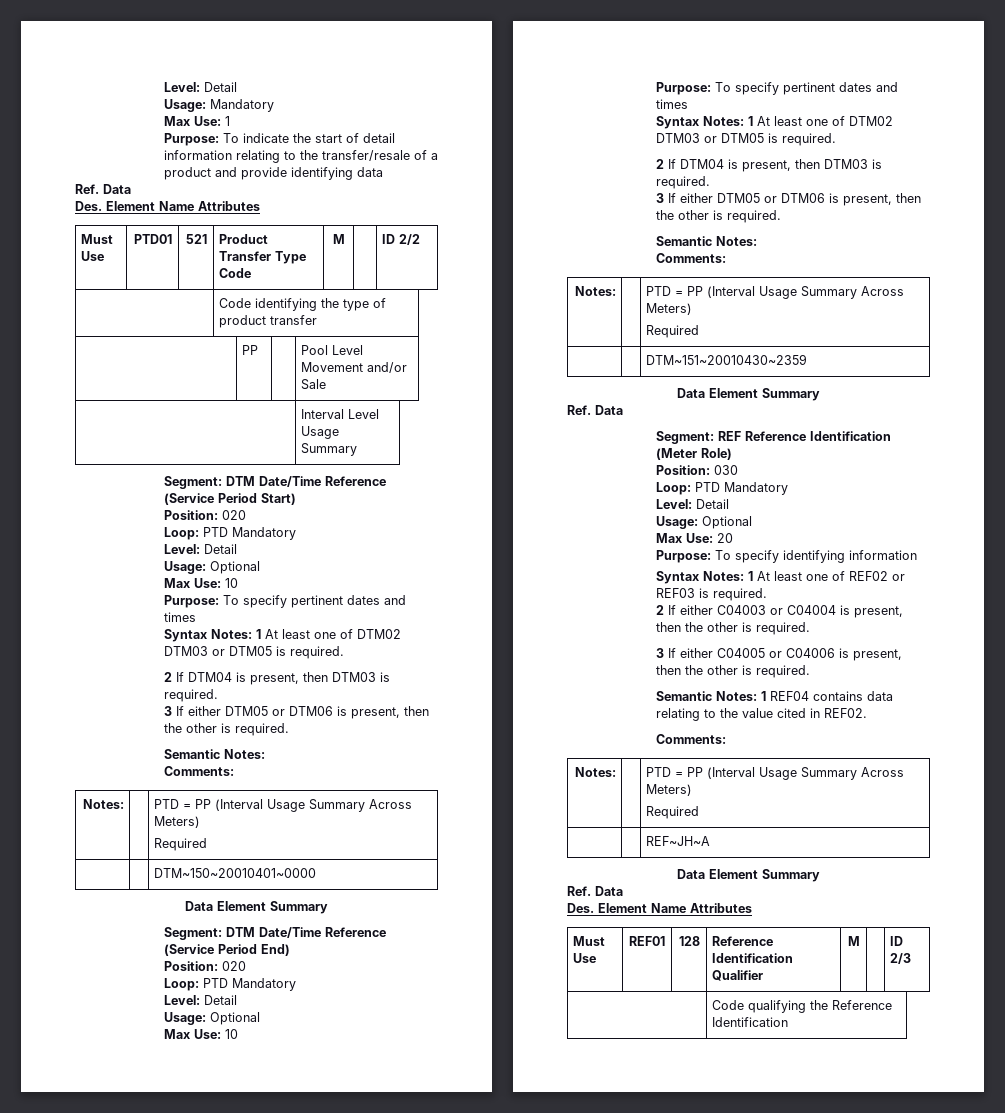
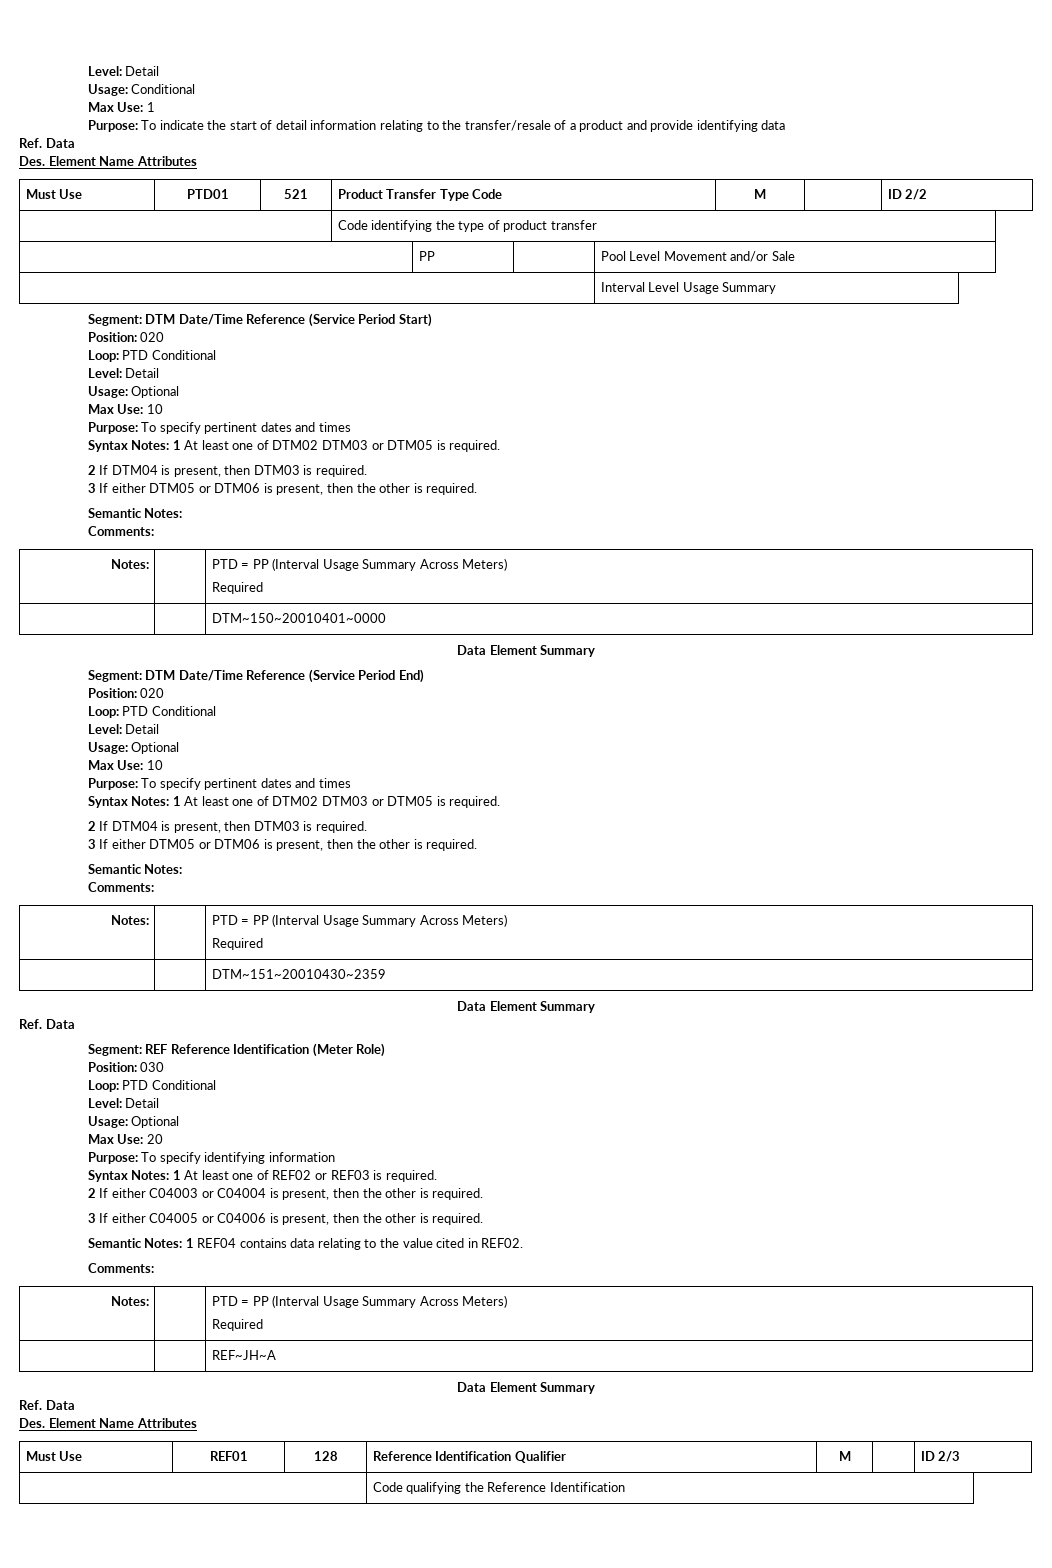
[163,82,237,92] [163,99,274,112] Level: Detail // Usage: Mandatory -> [87,66,160,76] [87,84,196,96] Level: Detail // Usage: Conditional
[231,527,296,540] Mandatory -> [151,350,216,360] Conditional
[231,978,296,991] Mandatory -> [151,706,216,716] Conditional
[723,482,788,495] Mandatory -> [151,1080,216,1090] Conditional

